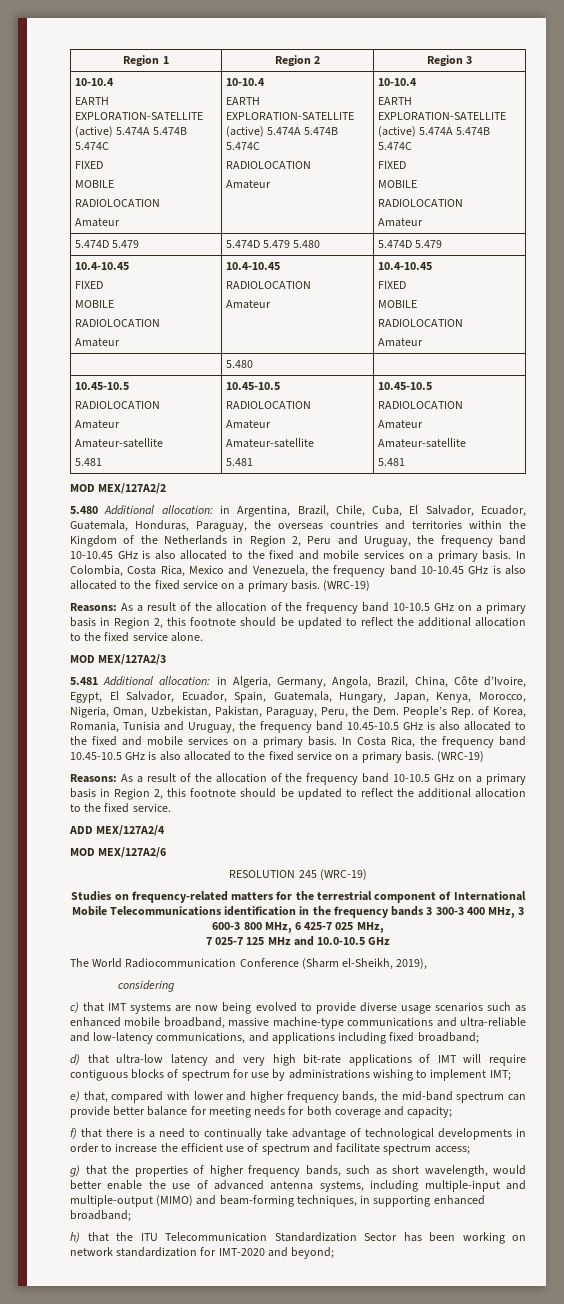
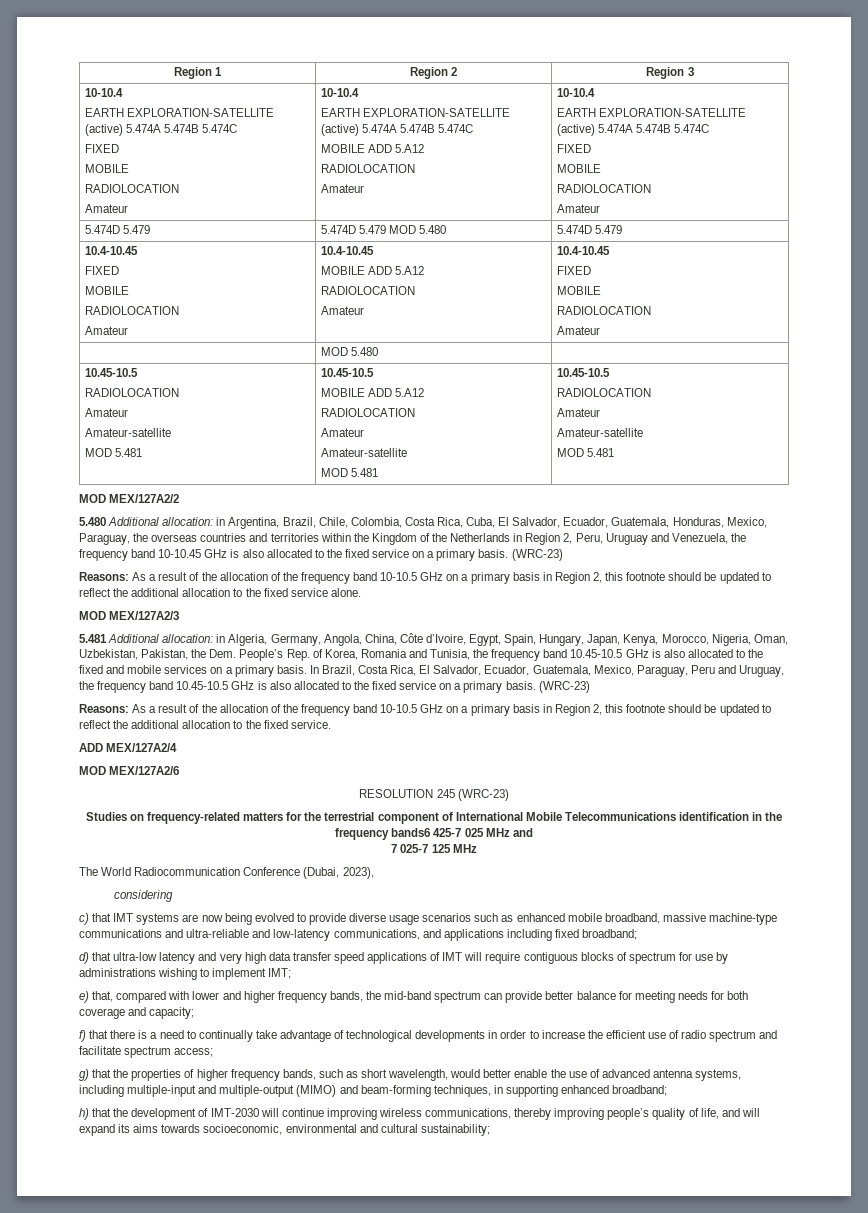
(260, 146) none -> [321,144,425,153] // MOBILE ADD 5.A12
(291, 244) none -> [389,225,417,234] MOD
(280, 266) none -> [321,266,425,275] // MOBILE ADD 5.A12
(423, 342) none -> [321,347,349,356] MOD
[74,458,102,466] [225,382,280,390] [225,401,311,409] [225,420,271,429] [225,438,314,448] [225,458,253,466] [377,382,432,390] [377,401,463,409] [377,420,423,429] [377,438,466,448] 5.481 | 10.45-10.5 // RADIOLOCATION // Amateur // Amateur-satellite // 5.481 | 10.45-10.5 // RADIOLOCATION // Amateur // Amateur-satellite // -> [85,448,143,457] [321,368,375,377] [321,388,425,397] [321,408,416,417] [321,428,365,437] [321,448,408,457] [321,468,379,477] [557,368,611,377] [557,388,652,397] [557,408,601,417] [557,428,644,437] [557,448,585,457] MOD 5.481 | 10.45-10.5 // MOBILE ADD 5.A12 // RADIOLOCATION // Amateur // Amateur-satellite // MOD 5.481 | 10.45-10.5 // RADIOLOCATION // Amateur // Amateur-satellite // MOD
(365, 511) none -> [350,517,463,528] Colombia, Costa Rica,
(189, 526) none -> [726,517,767,528] Mexico,
[307,535,526,547] [70,550,527,562] [70,565,224,577] Peru and Uruguay, the frequency band 10-10.45 GHz is also allocated to the fixed and mobile services on a primary basis. In Colombia, Costa Rica, Mexico -> [575,533,648,545] Peru, Uruguay
[323,580,371,591] (WRC-19) -> [511,549,563,561] (WRC-23)
[377,676,409,688] Brazil, -> (362, 640) none
[109,691,332,703] El Salvador, Ecuador, Spain, Guatemala, -> [504,634,537,646] Spain,
[266,707,348,718] Paraguay, Peru, -> (189, 654) none
[70,721,235,733] Romania, Tunisia and Uruguay, -> [360,649,471,660] Romania and Tunisia,
[357,736,415,748] Costa Rica, -> [321,665,785,677] Brazil, Costa Rica, El Salvador, Ecuador, Guatemala, Mexico, Paraguay, Peru and Uruguay,
[437,751,485,762] (WRC-19) -> [538,681,590,693] (WRC-23)
[319,869,367,880] (WRC-19) -> [457,789,509,801] (WRC-23)
[391,906,525,918] [212,922,384,933] bands 3 300-3 400 MHz, 3 600-3 800 MHz, 6 425-7 025 MHz, -> [391,828,533,837] bands6 425-7 025 MHz and
[293,936,391,946] and 10.0-10.5 GHz -> (477, 848) none
[301,958,428,970] (Sharm el-Sheikh, 2019), -> [303,867,374,879] (Dubai, 2023),
[303,1054,342,1064] bit-rate -> [268,952,364,964] data transfer speed
(259, 1147) none -> [681,1030,707,1039] radio
[140,1232,526,1244] [70,1247,335,1259] ITU Telecommunication Standardization Sector has been working on network standardization for IMT-2020 and beyond; -> [131,1108,760,1120] [79,1124,490,1136] development of IMT-2030 will continue improving wireless communications, thereby improving people’s quality of life, and will expand its aims towards socioeconomic, environmental and cultural sustainability;

